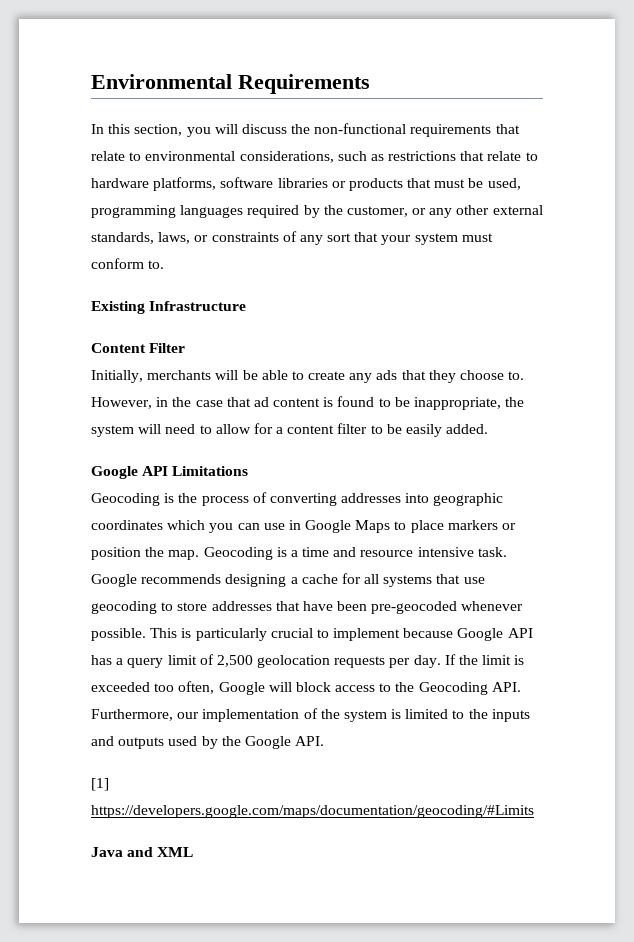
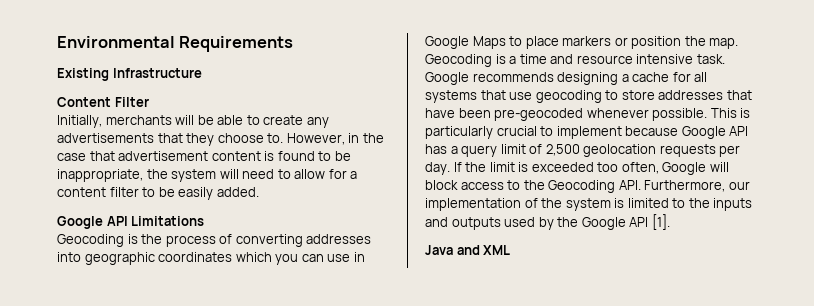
[91,123,520,137] [91,151,538,163] [91,177,521,191] [91,205,543,218] [91,231,493,245] [91,258,165,269] // In this section, you will discuss the non-functional requirements that relate to environmental considerations, such as restrictions that relate to hardware platforms, software libraries or products that must be used, programming languages required by the customer, or any other external standards, laws, or constraints of any sort that your system must conform to. -> (294, 44) none
[376,370,398,380] ads -> [57,133,154,143] advertisements
[253,397,269,407] ad -> [118,151,209,161] advertisement
[295,736,325,746] [91,778,109,791] [91,805,534,818] API. // [1] https://developers.google.com/maps/documentation/geocoding/#Limits -> [629,214,670,230] API [1].

